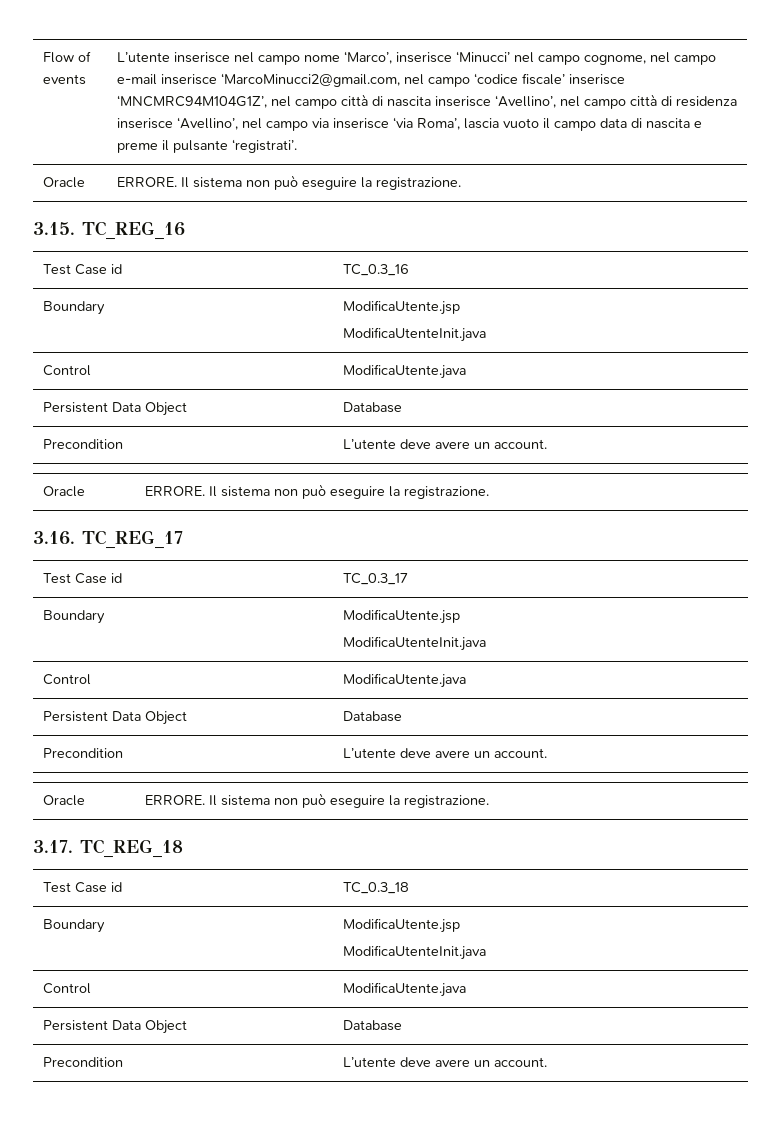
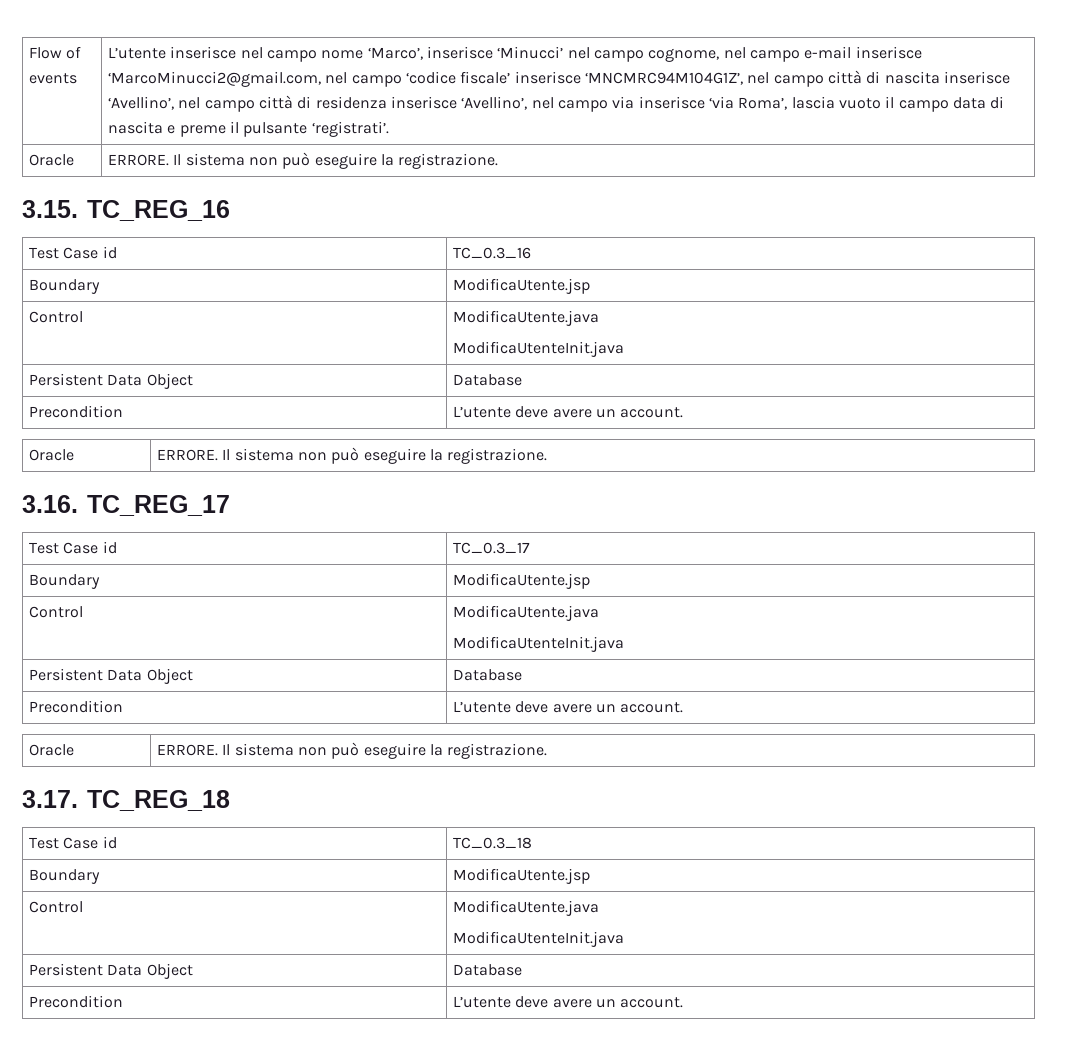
[342,327,486,342] [42,365,91,376] [342,364,466,379] // ModificaUtenteInit.java // Control | ModificaUtente.java -> [29,311,84,323] [453,310,600,326] [453,341,625,357] // Control | ModificaUtente.java // ModificaUtenteInit.java
[342,636,486,651] [42,674,91,685] [342,673,466,688] // ModificaUtenteInit.java // Control | ModificaUtente.java -> [29,606,84,618] [453,605,600,621] [453,636,625,652] // Control | ModificaUtente.java // ModificaUtenteInit.java
[342,945,486,960] [42,983,91,994] [342,982,466,997] // ModificaUtenteInit.java // Control | ModificaUtente.java -> [29,901,84,913] [453,900,600,916] [453,931,625,947] // Control | ModificaUtente.java // ModificaUtenteInit.java

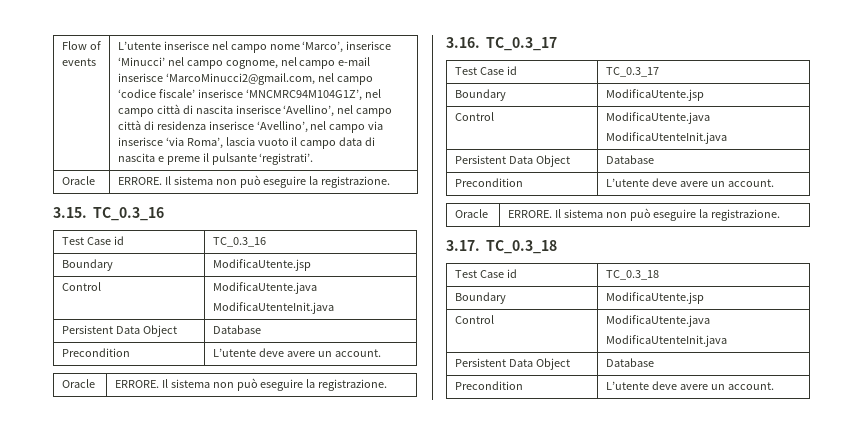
[86,200,230,221] TC_REG_16 -> [92,207,164,221] TC_0.3_16
[86,495,230,516] TC_REG_17 -> [485,37,557,51] TC_0.3_17
[86,790,230,811] TC_REG_18 -> [485,240,557,254] TC_0.3_18

